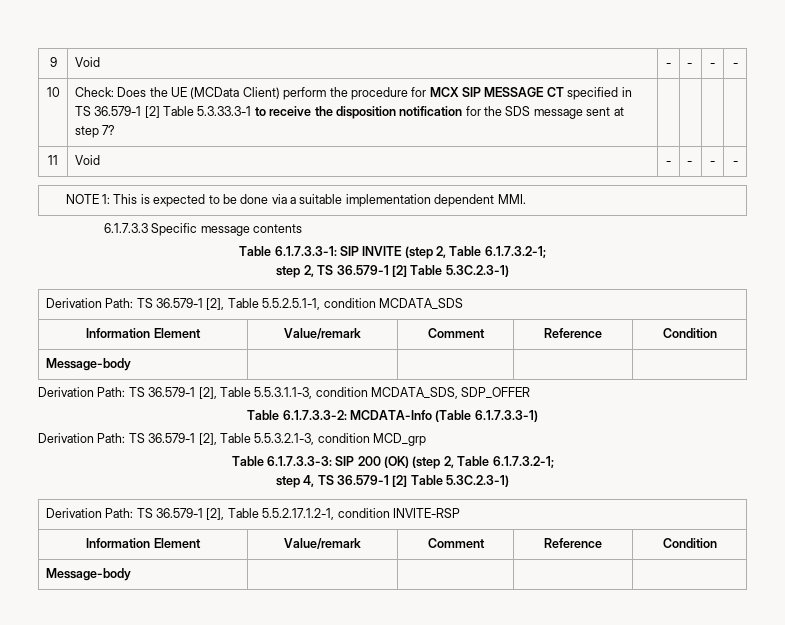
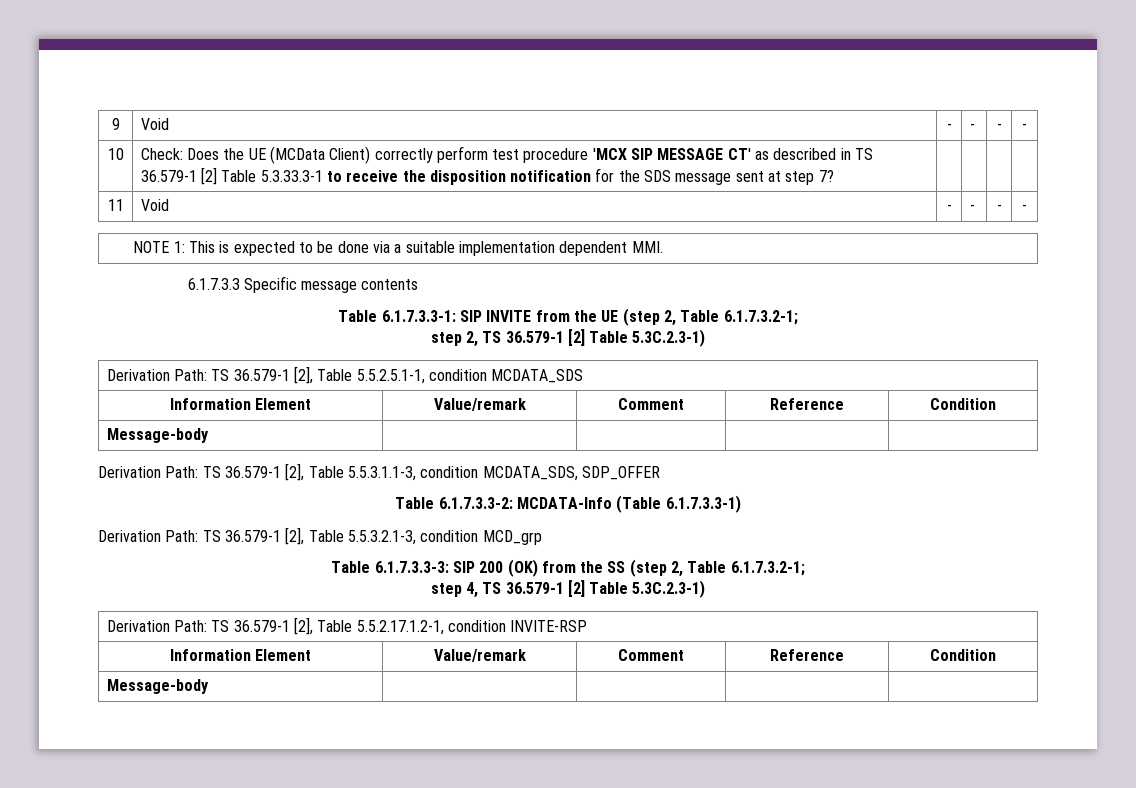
[283,87,619,100] perform the procedure for MCX SIP MESSAGE CT specified -> [374,146,837,163] correctly perform test procedure 'MCX SIP MESSAGE CT' as described
(403, 251) none -> [535,310,619,322] from the UE
(409, 462) none -> [541,561,626,573] from the SS

